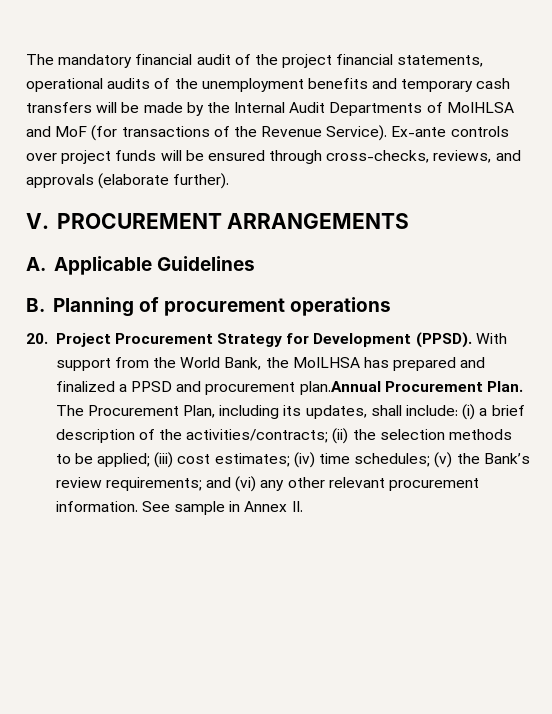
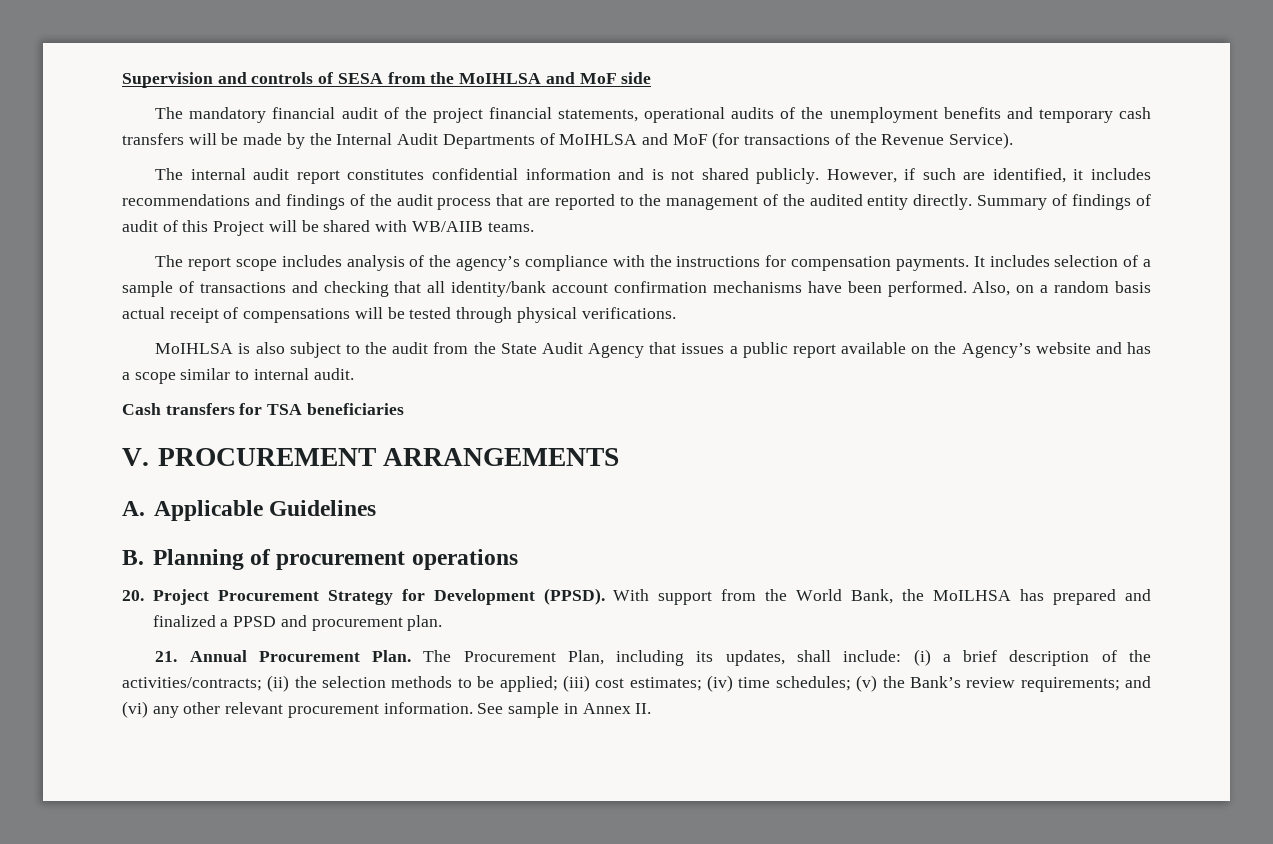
(26, 59) none -> [122,72,652,88] Supervision and controls of SESA from the MoIHLSA and MoF side //
[391,126,509,137] [26,150,521,164] [26,173,230,189] Ex-ante controls over project funds will be ensured through cross-checks, reviews, and approvals (elaborate further). -> [155,168,1152,184] [122,194,1152,210] [122,220,534,236] [155,255,1151,271] [122,281,1152,297] [122,307,676,323] [155,342,1151,358] [122,368,354,384] [122,403,404,415] // The internal audit report constitutes confidential information and is not shared publicly. However, if such are identified, it includes recommendations and findings of the audit process that are reported to the management of the audited entity directly. Summary of findings of audit of this Project will be shared with WB/AIIB teams. // The report scope includes analysis of the agency’s compliance with the instructions for compensation payments. It includes selection of a sample of transactions and checking that all identity/bank account confirmation mechanisms have been performed. Also, on a random basis actual receipt of compensations will be tested through physical verifications. // MoIHLSA is also subject to the audit from the State Audit Agency that issues a public report available on the Agency’s website and has a scope similar to internal audit. // Cash transfers for TSA beneficiaries
[299,381,381,395] plan.Annual -> [407,615,443,631] [155,650,247,662] plan. // 21. Annual

